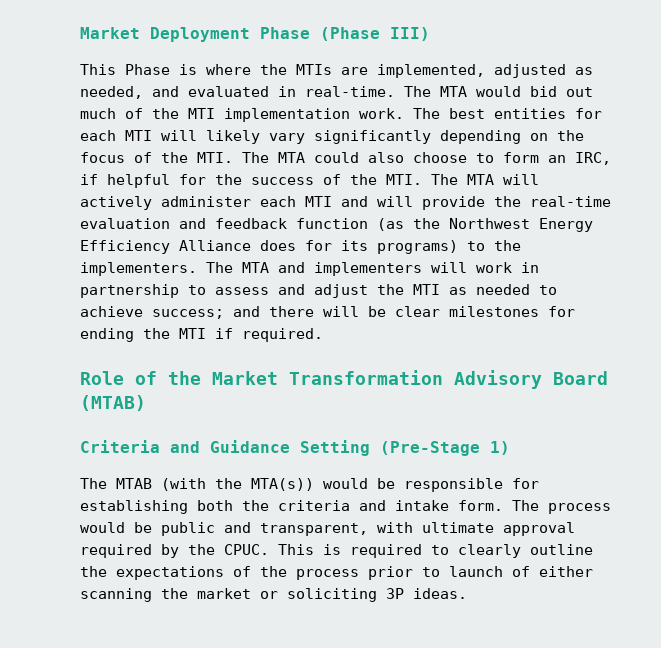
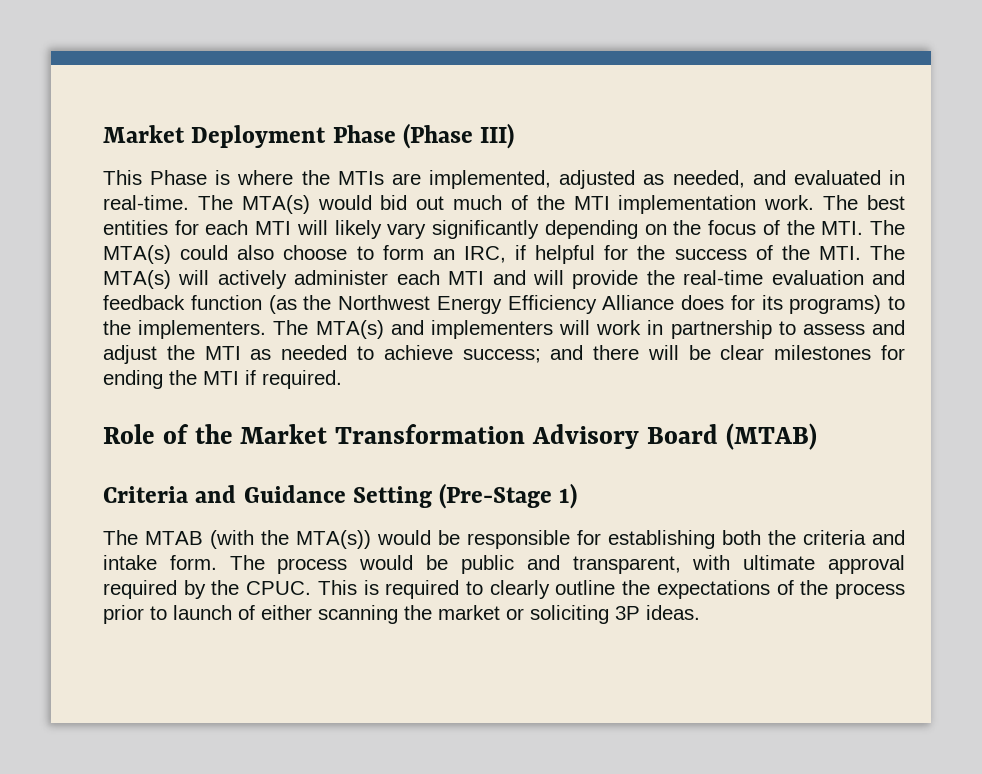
[440,86,467,97] MTA -> [241,195,310,214] MTA(s)
[278,152,305,163] MTA -> [103,245,171,264] MTA(s)
[467,174,494,185] MTA -> [103,270,171,289] MTA(s)
[242,262,269,273] MTA -> [315,320,384,339] MTA(s)

